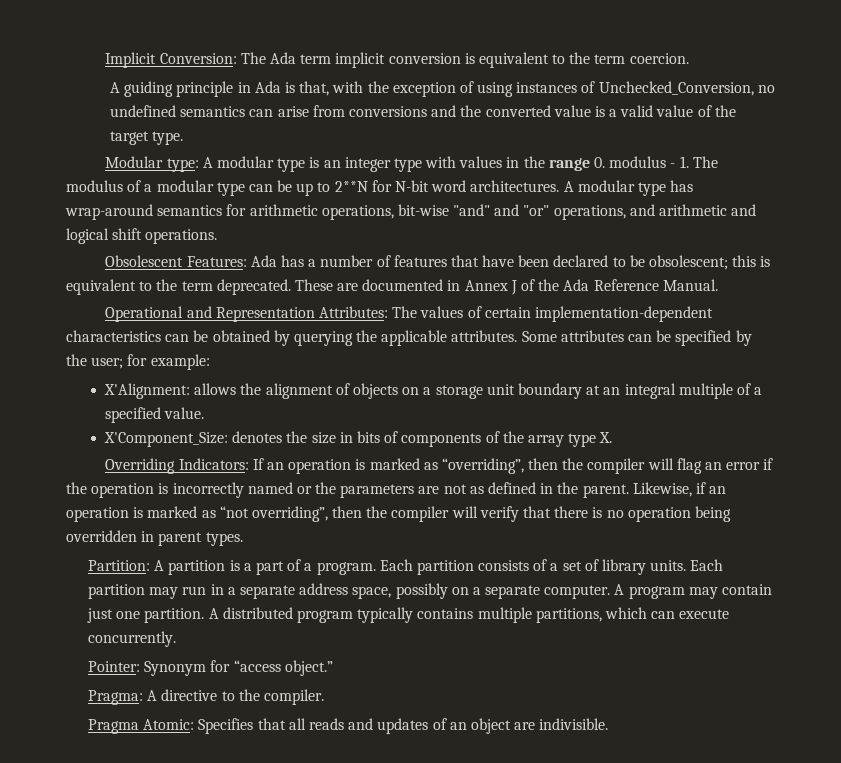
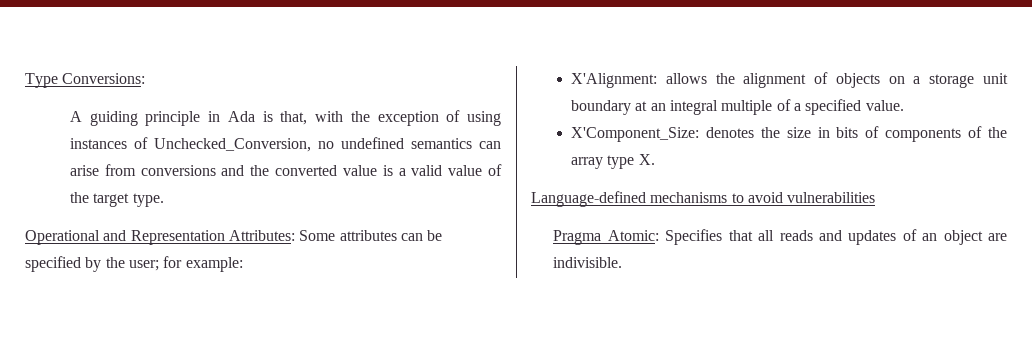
[105,52,689,68] Implicit Conversion: The Ada term implicit conversion is equivalent to the term coercion. -> [25,73,146,88] Type Conversions:
[105,156,718,172] [66,180,694,196] [65,204,757,220] [66,228,218,244] [105,255,771,270] [66,279,718,295] [105,306,713,322] [66,330,518,346] Modular type: A modular type is an integer type with values in the range 0. modulus - 1. The modulus of a modular type can be up to 2**N for N-bit word architectures. A modular type has wrap-around semantics for arithmetic operations, bit-wise "and" and "or" operations, and arithmetic and logical shift operations. // Obsolescent Features: Ada has a number of features that have been declared to be obsolescent; this is equivalent to the term deprecated. These are documented in Annex J of the Ada Reference Manual. // Operational and Representation Attributes: The values of certain implementation-dependent characteristics can be obtained by querying the applicable attributes. -> [25,230,295,245] Operational and Representation Attributes:
[105,458,774,474] [66,482,727,498] [66,506,731,522] [66,530,243,546] [88,559,724,575] [88,583,772,599] [87,607,730,623] [88,631,177,647] [88,660,333,676] [88,689,324,705] Overriding Indicators: If an operation is marked as “overriding”, then the compiler will flag an error if the operation is incorrectly named or the parameters are not as defined in the parent. Likewise, if an operation is marked as “not overriding”, then the compiler will verify that there is no operation being overridden in parent types. // Partition: A partition is a part of a program. Each partition consists of a set of library units. Each partition may run in a separate address space, possibly on a separate computer. A program may contain just one partition. A distributed program typically contains multiple partitions, which can execute concurrently. // Pointer: Synonym for “access object.” // Pragma: A directive to the compiler. -> [531,191,876,207] Language-defined mechanisms to avoid vulnerabilities

